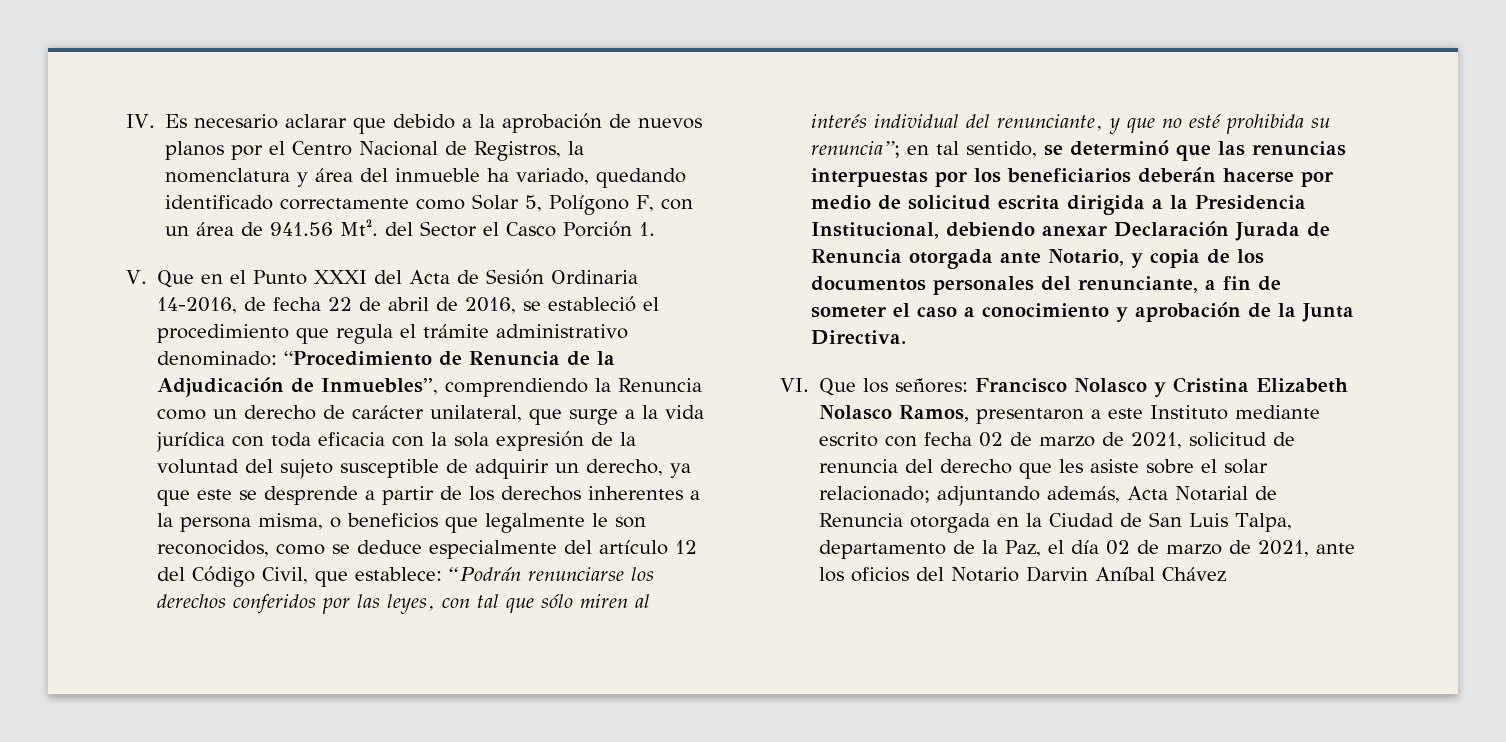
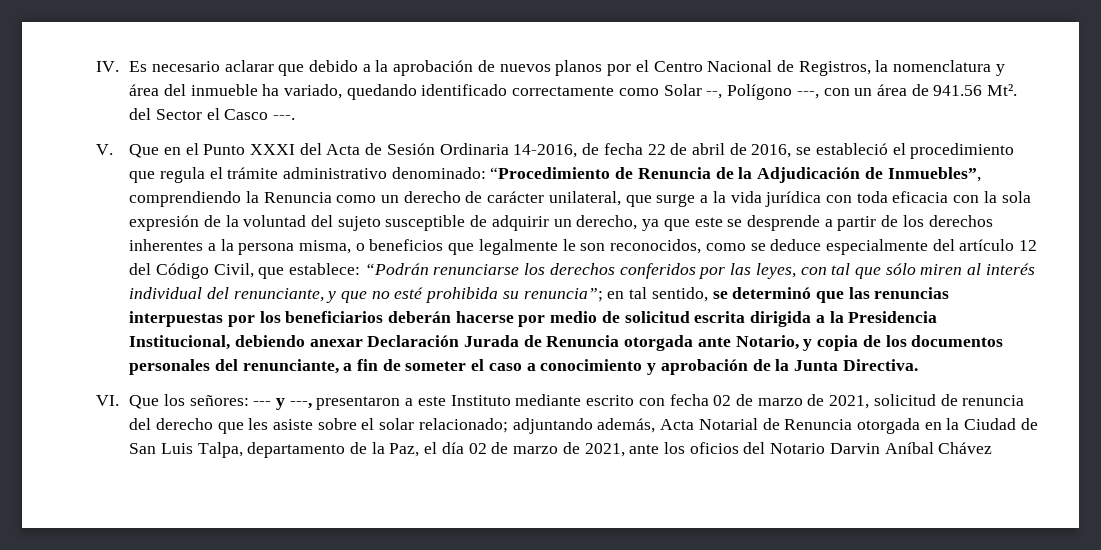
[524,195,654,215] 5, Polígono F, -> [706,84,819,100] --, Polígono ---,
[562,221,655,237] Porción 1. -> [273,115,296,120] ---.
[974,377,1348,397] [818,405,969,422] Francisco Nolasco y Cristina Elizabeth Nolasco Ramos, -> [253,398,312,410] --- y ---,

